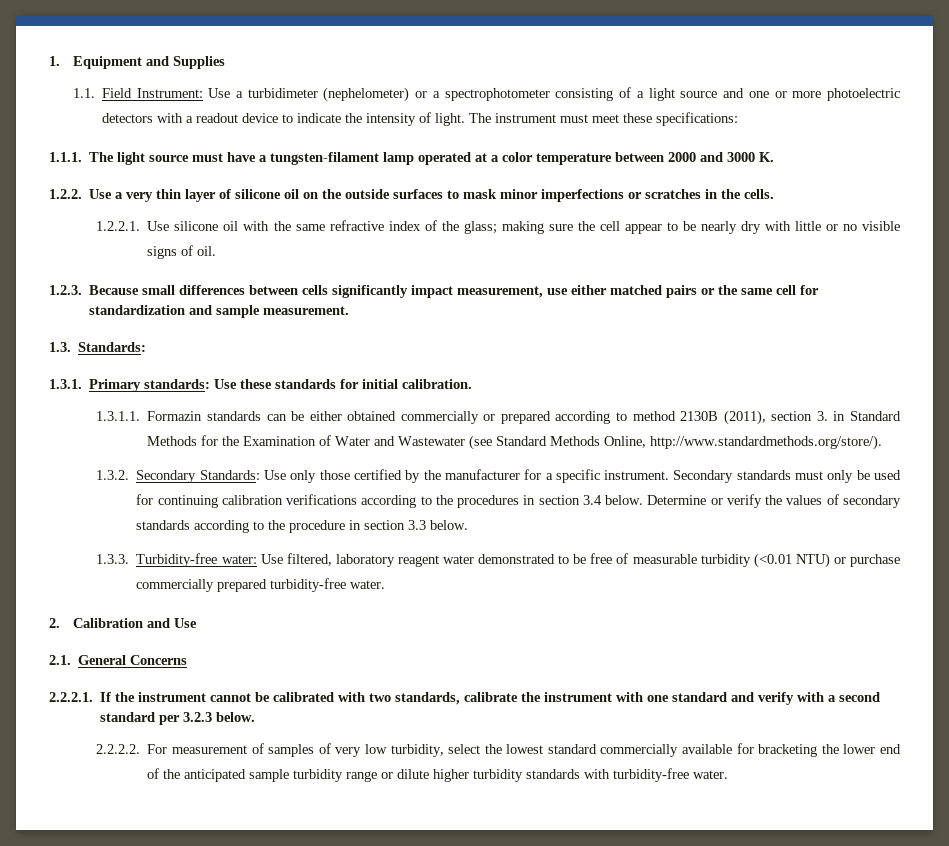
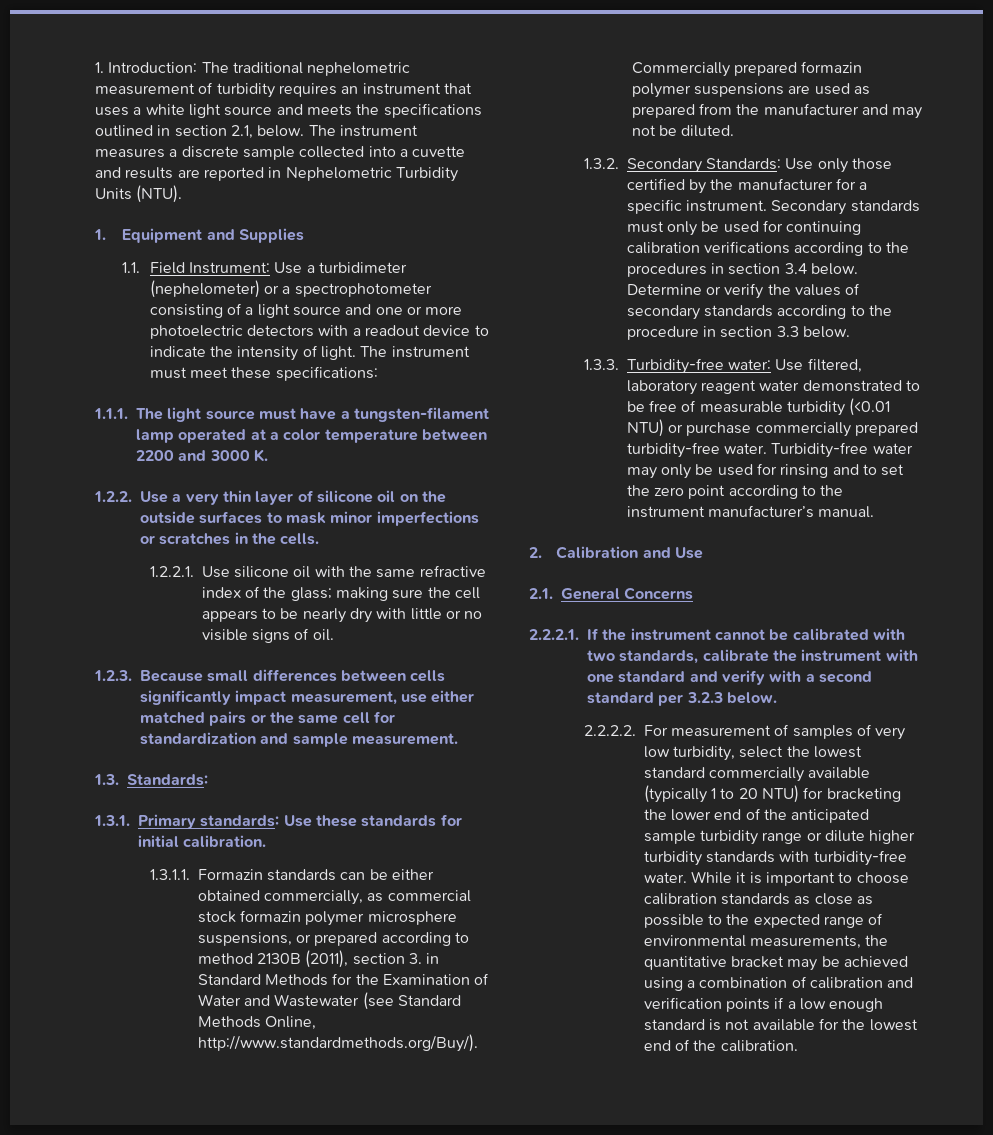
[49,56,60,66] 1. -> [95,62,411,76] [95,82,472,98] [95,103,482,118] [95,125,418,139] [95,146,466,160] [95,167,458,182] [95,185,183,203] [94,229,106,240] 1. Introduction: The traditional nephelometric measurement of turbidity requires an instrument that uses a white light source and meets the specifications outlined in section 2.1, below. The instrument measures a discrete sample collected into a cuvette and results are reported in Nephelometric Turbidity Units (NTU). // 1.
[668,152,697,162] 2000 -> [136,450,174,461] 2200
[624,224,662,234] appear -> [201,610,258,622] appears
[400,411,479,424] commercially -> [264,890,471,905] [197,910,457,926] [197,932,292,946] commercially, as commercial stock formazin polymer microsphere suspensions,
[650,435,883,450] http://www.standardmethods.org/store/). -> [197,1034,478,1052] [631,61,863,77] [631,83,870,98] [631,103,923,119] [631,125,735,137] http://www.standardmethods.org/Buy/). Commercially prepared formazin polymer suspensions are used as prepared from the manufacturer and may not be diluted.
(386, 584) none -> [771,442,913,458] [626,463,905,479] [626,485,844,499] [626,505,875,518] Turbidity-free water may only be used for rinsing and to set the zero point according to the instrument manufacturer’s manual.
(733, 749) none -> [643,785,799,803] (typically 1 to 20 NTU)
(729, 774) none -> [691,871,909,886] [643,893,873,905] [643,913,884,928] [643,935,889,949] [643,956,908,971] [643,976,914,991] [643,997,884,1012] [643,1018,918,1031] [643,1039,798,1052] While it is important to choose calibration standards as close as possible to the expected range of environmental measurements, the quantitative bracket may be achieved using a combination of calibration and verification points if a low enough standard is not available for the lowest end of the calibration.

